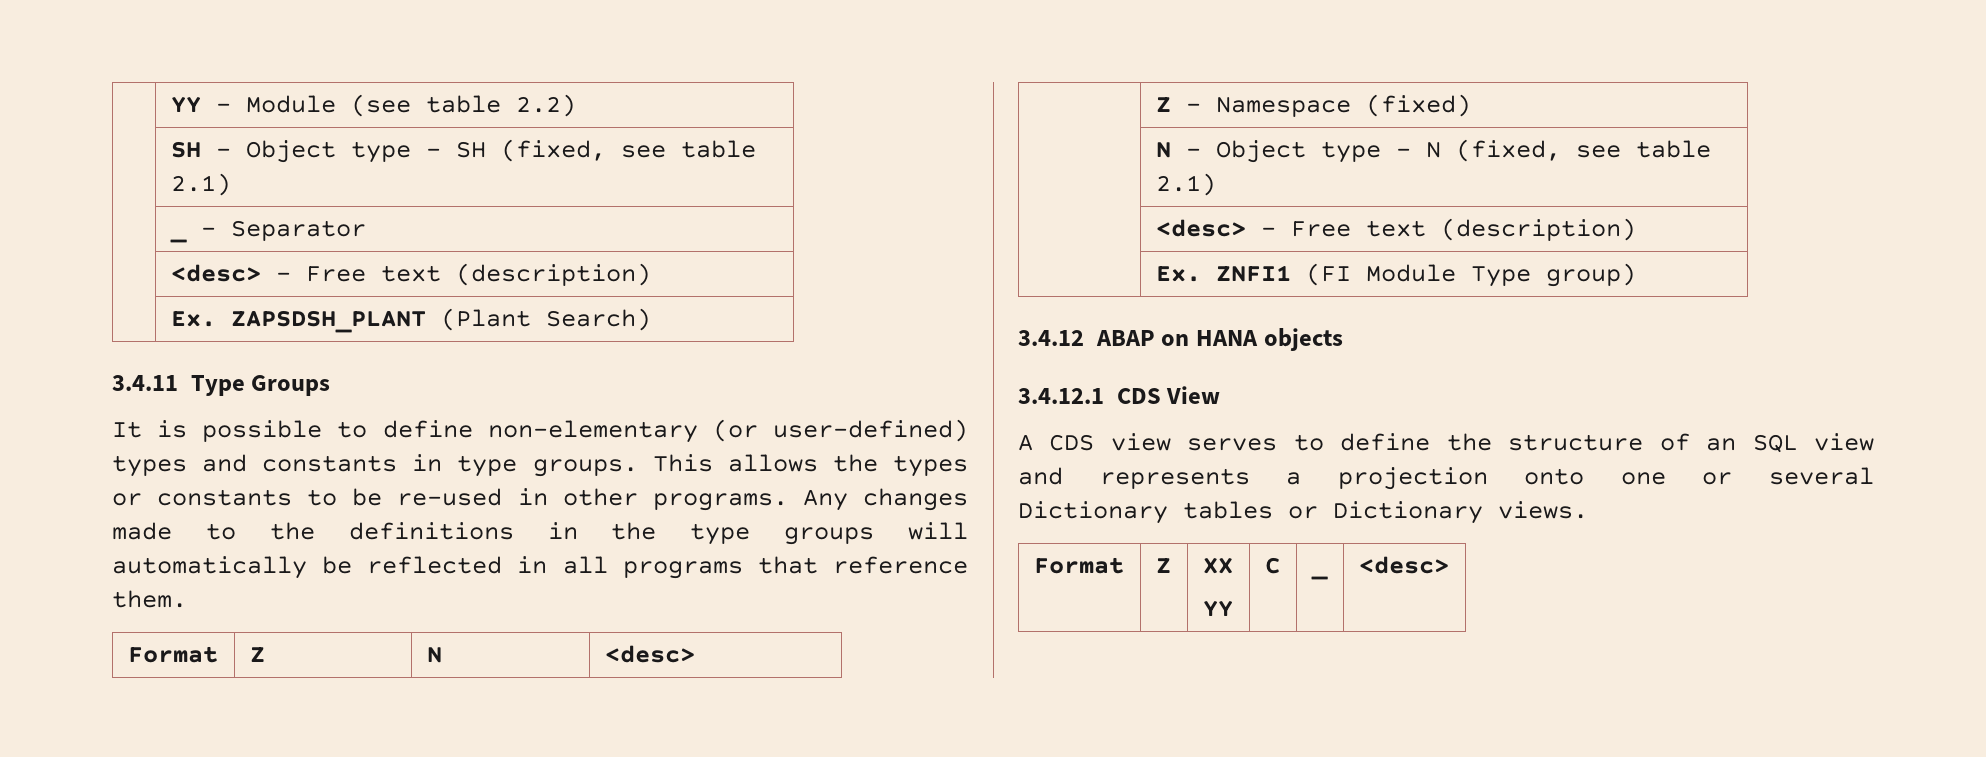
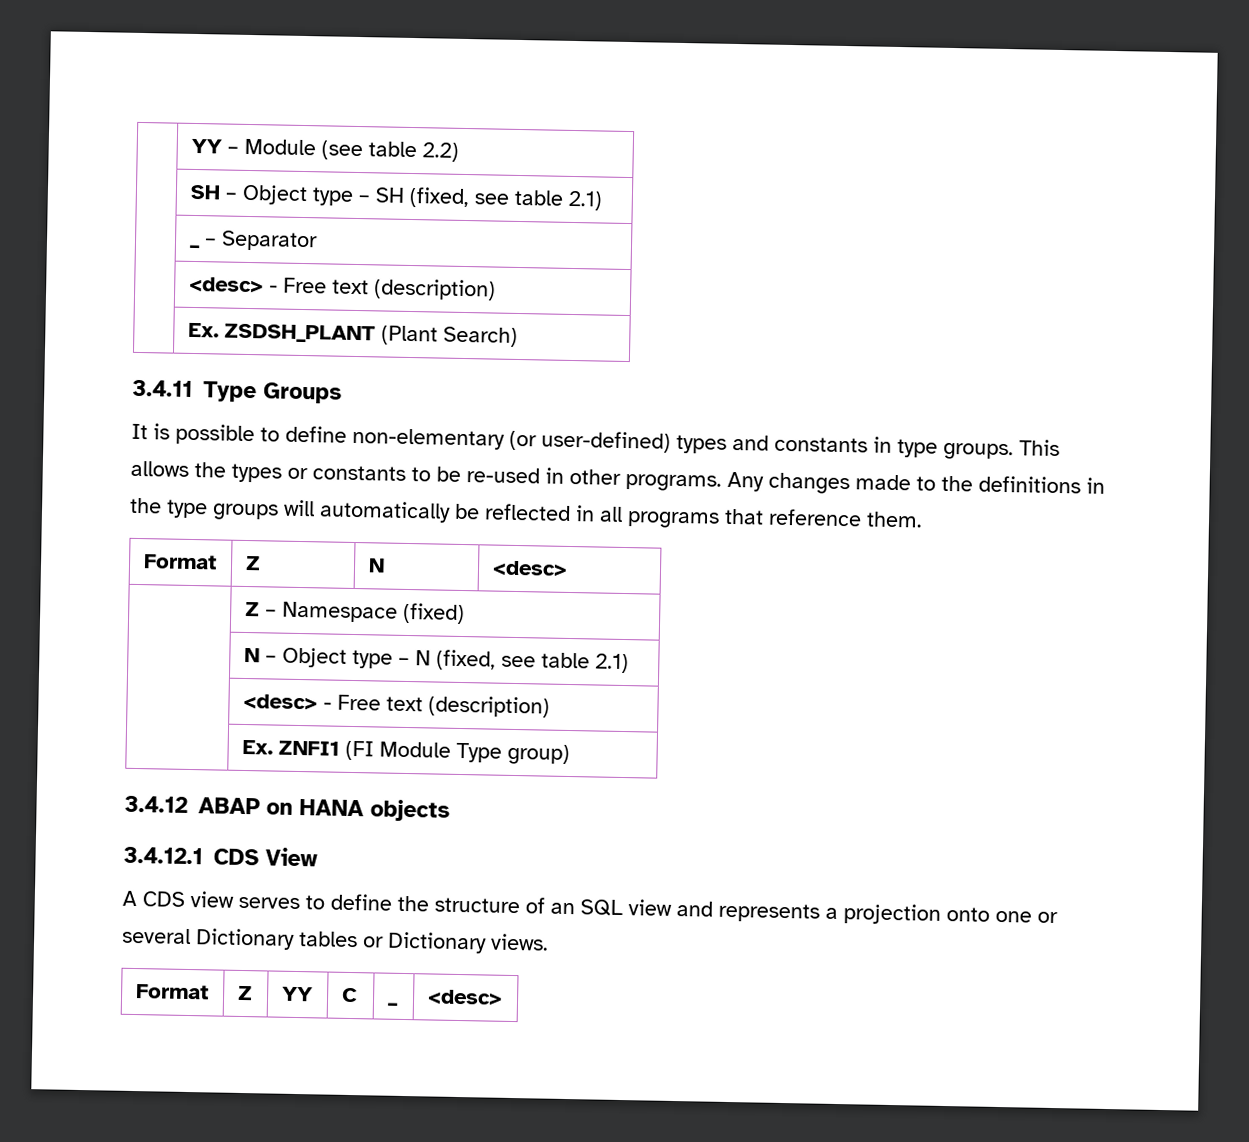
[230,310,426,333] ZAPSDSH_PLANT -> [223,323,376,344] ZSDSH_PLANT
[1202,557,1233,574] XX // -> (253, 993) none

